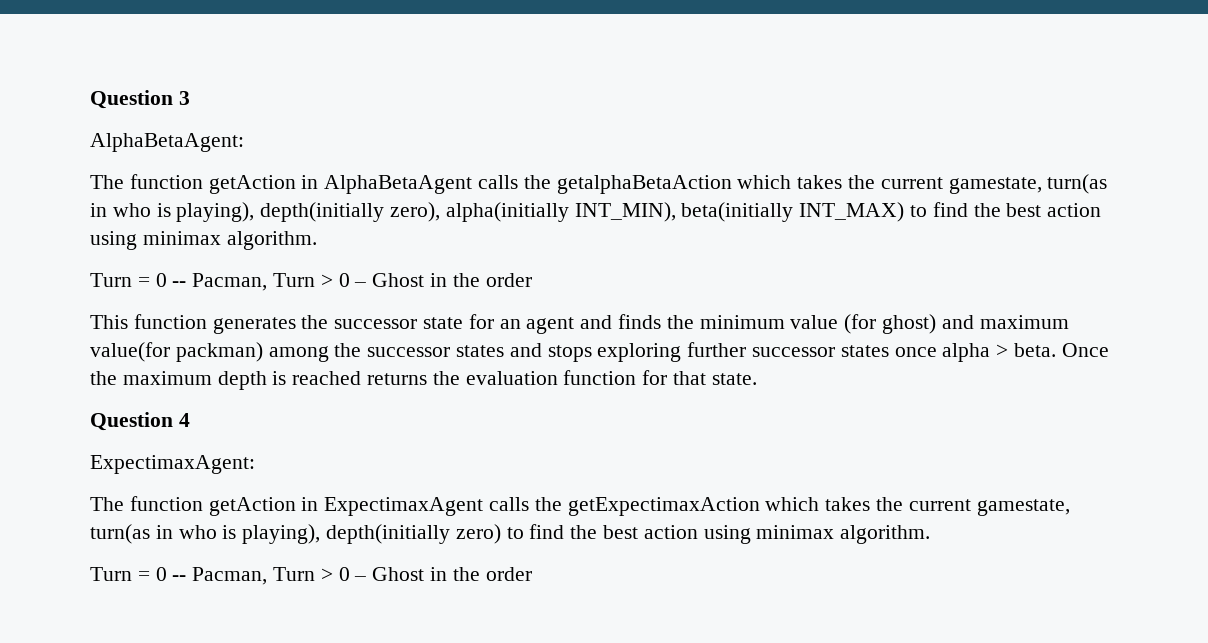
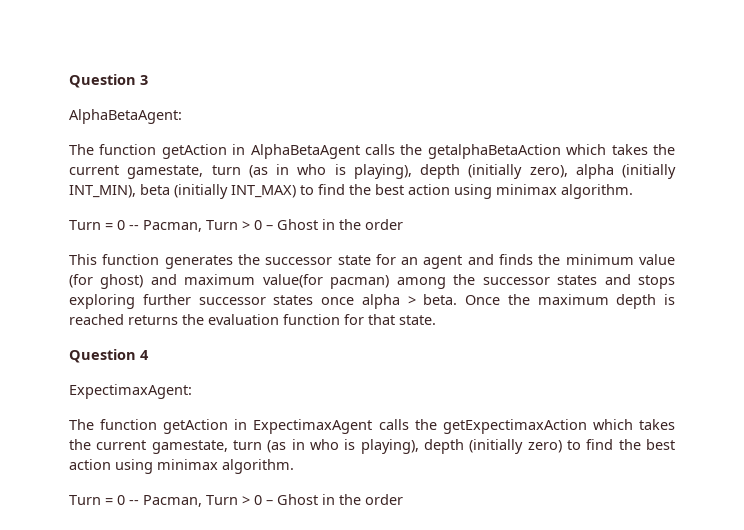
[1047,174,1108,194] [90,202,794,222] turn(as in who is playing), depth(initially zero), alpha(initially INT_MIN), beta(initially -> [211,164,676,179] [69,184,228,199] turn (as in who is playing), depth (initially zero), alpha (initially INT_MIN), beta (initially
[175,342,263,362] packman) -> [330,275,390,289] pacman)
[90,524,451,544] turn(as in who is playing), depth(initially -> [233,439,524,454] turn (as in who is playing), depth (initially

